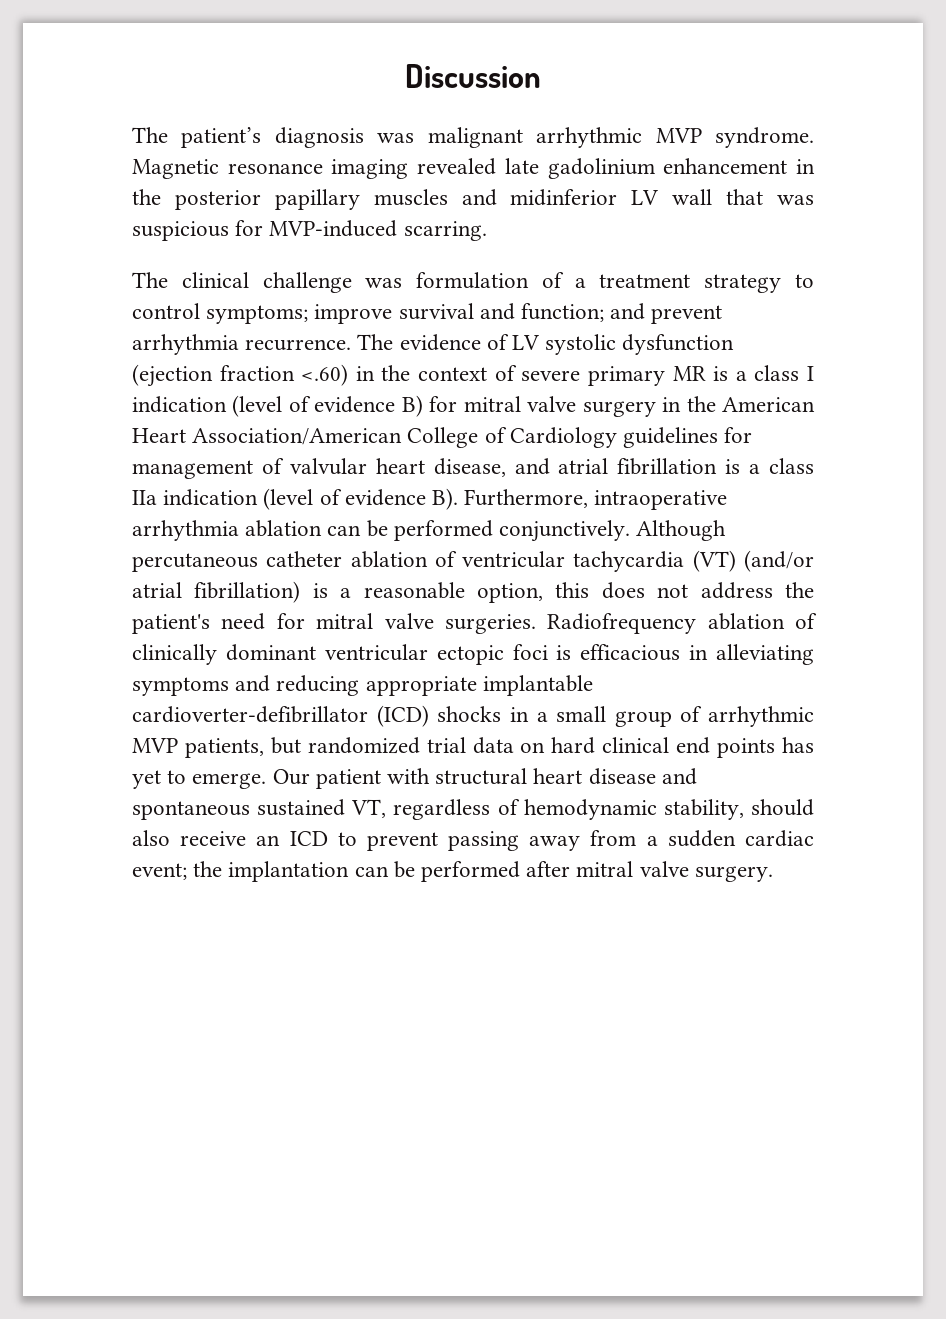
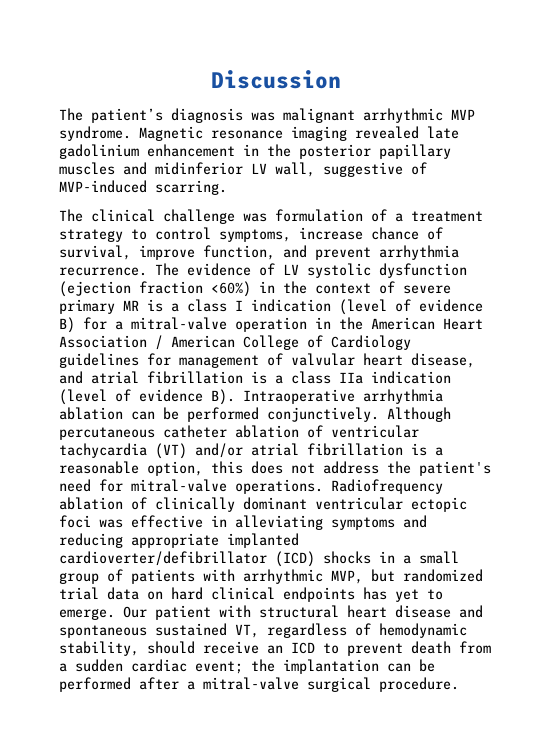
[672,189,815,205] [132,220,264,241] wall that was suspicious for -> [275,162,427,177] wall, suggestive of
[206,303,605,324] symptoms; improve survival and function; -> [219,227,443,242] [59,245,275,260] symptoms, increase chance of survival, improve function,
[301,364,349,386] <.60) -> [211,281,251,297] <60%)
[463,396,656,417] mitral valve surgery -> [115,317,307,332] a mitral-valve operation
[192,428,403,445] Association/American -> [59,335,235,350] Association / American
[464,489,728,510] Furthermore, intraoperative -> [243,389,355,404] Intraoperative
[744,550,814,572] [132,581,301,603] (and/or atrial fibrillation) -> [195,443,403,458] and/or atrial fibrillation
[316,613,536,634] mitral valve surgeries. -> [131,479,323,494] mitral-valve operations.
[556,644,681,661] is efficacious -> [99,515,203,528] was effective
[482,675,593,696] [132,706,368,723] implantable cardioverter-defibrillator -> [227,533,299,548] [59,551,267,566] implanted cardioverter/defibrillator
[708,706,814,727] [132,738,264,758] arrhythmic MVP patients, -> [131,569,363,584] patients with arrhythmic MVP,
[676,737,776,758] end points -> [283,587,355,602] endpoints
[132,830,170,846] also -> (195, 647) none
[448,831,581,851] passing away -> [411,641,451,654] death
[576,861,773,882] mitral valve surgery. -> [187,677,459,692] a mitral-valve surgical procedure.

